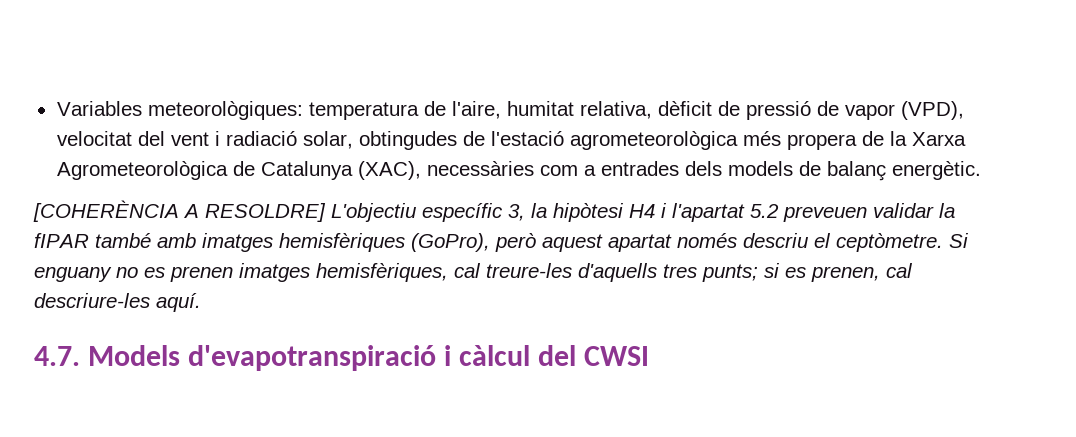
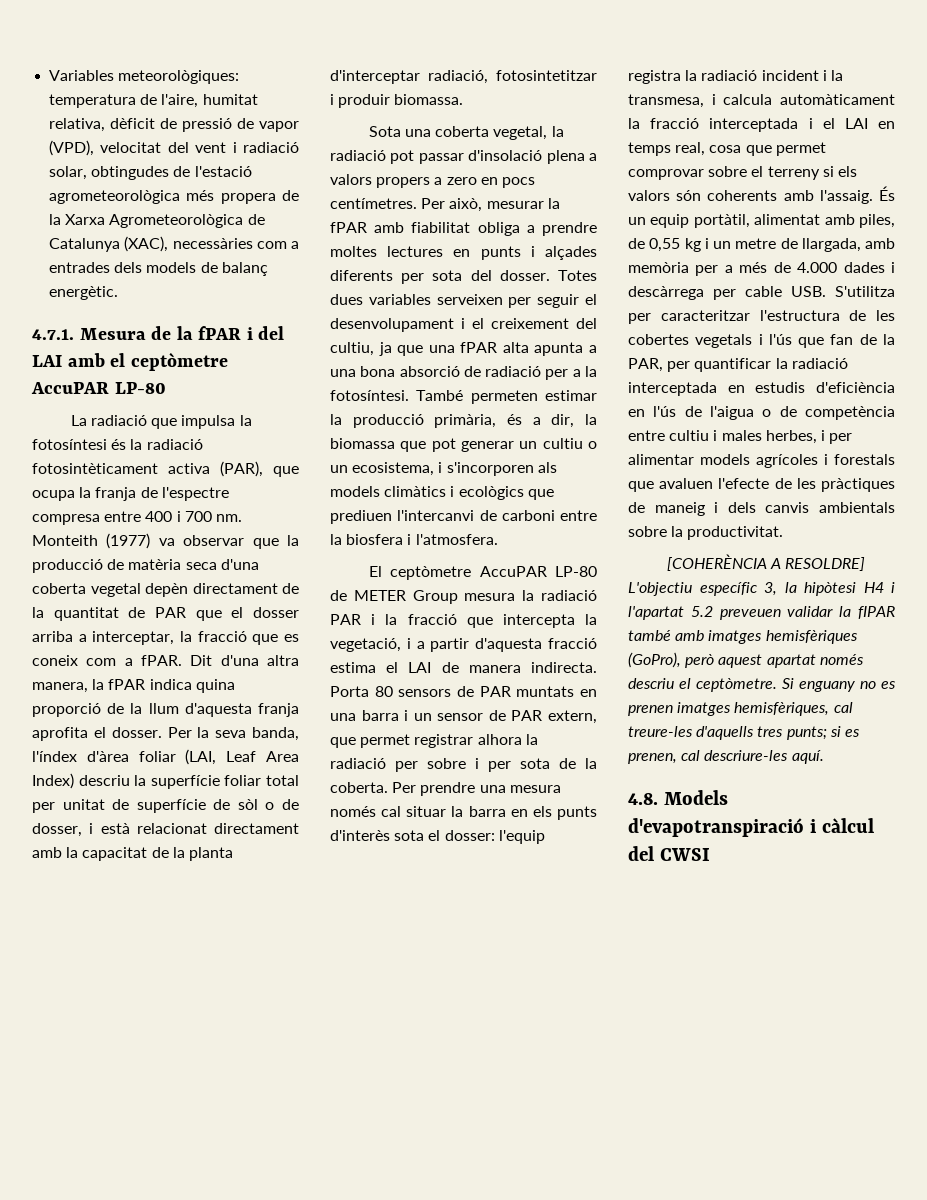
(981, 170) none -> [32,326,285,340] [32,352,228,371] [31,382,166,394] [70,415,252,429] [32,439,203,450] [32,461,299,477] [32,487,229,501] [32,511,242,525] [32,533,299,549] [32,559,259,573] [32,583,299,597] [32,607,299,621] [32,631,299,645] [32,655,299,666] [32,679,235,693] [32,703,299,717] [32,727,299,741] [32,749,299,765] [32,773,299,789] [32,799,299,813] [32,823,299,837] [32,847,233,861] [330,70,597,84] [330,94,464,108] [368,126,564,140] [330,150,597,164] [330,174,535,188] [330,198,560,212] [330,222,597,236] [330,246,597,260] [330,270,597,284] [330,294,597,308] [330,318,597,332] [330,342,597,356] [330,366,597,380] [330,390,597,404] [330,414,597,428] [330,438,597,452] [330,462,557,476] [330,486,554,500] [330,510,597,524] [330,534,498,545] [368,566,597,580] [330,590,597,604] [330,614,597,628] [330,638,597,652] [330,662,597,673] [330,686,597,697] [330,710,597,724] [330,734,538,748] [330,758,597,772] [330,782,561,796] [330,806,597,820] [330,830,545,844] [628,70,843,84] [628,94,895,108] [628,118,895,132] [628,142,826,156] [628,166,857,180] [628,186,895,204] [628,214,895,228] [628,238,895,252] [628,262,895,276] [628,286,895,300] [628,310,895,324] [628,334,895,348] [628,358,848,372] [628,382,895,396] [628,406,895,420] [628,430,853,444] [628,454,895,468] [628,478,895,492] [628,502,895,516] [628,526,784,540] // 4.7.1. Mesura de la fPAR i del LAI amb el ceptòmetre AccuPAR LP-80 // La radiació que impulsa la fotosíntesi és la radiació fotosintèticament activa (PAR), que ocupa la franja de l'espectre compresa entre 400 i 700 nm. Monteith (1977) va observar que la producció de matèria seca d'una coberta vegetal depèn directament de la quantitat de PAR que el dosser arriba a interceptar, la fracció que es coneix com a fPAR. Dit d'una altra manera, la fPAR indica quina proporció de la llum d'aquesta franja aprofita el dosser. Per la seva banda, l'índex d'àrea foliar (LAI, Leaf Area Index) descriu la superfície foliar total per unitat de superfície de sòl o de dosser, i està relacionat directament amb la capacitat de la planta d'interceptar radiació, fotosintetitzar i produir biomassa. // Sota una coberta vegetal, la radiació pot passar d'insolació plena a valors propers a zero en pocs centímetres. Per això, mesurar la fPAR amb fiabilitat obliga a prendre moltes lectures en punts i alçades diferents per sota del dosser. Totes dues variables serveixen per seguir el desenvolupament i el creixement del cultiu, ja que una fPAR alta apunta a una bona absorció de radiació per a la fotosíntesi. També permeten estimar la producció primària, és a dir, la biomassa que pot generar un cultiu o un ecosistema, i s'incorporen als models climàtics i ecològics que prediuen l'intercanvi de carboni entre la biosfera i l'atmosfera. // El ceptòmetre AccuPAR LP-80 de METER Group mesura la radiació PAR i la fracció que intercepta la vegetació, i a partir d'aquesta fracció estima el LAI de manera indirecta. Porta 80 sensors de PAR muntats en una barra i un sensor de PAR extern, que permet registrar alhora la radiació per sobre i per sota de la coberta. Per prendre una mesura només cal situar la barra en els punts d'interès sota el dosser: l'equip registra la radiació incident i la transmesa, i calcula automàticament la fracció interceptada i el LAI en temps real, cosa que permet comprovar sobre el terreny si els valors són coherents amb l'assaig. És un equip portàtil, alimentat amb piles, de 0,55 kg i un metre de llargada, amb memòria per a més de 4.000 dades i descàrrega per cable USB. S'utilitza per caracteritzar l'estructura de les cobertes vegetals i l'ús que fan de la PAR, per quantificar la radiació interceptada en estudis d'eficiència en l'ús de l'aigua o de competència entre cultiu i males herbes, i per alimentar models agrícoles i forestals que avaluen l'efecte de les pràctiques de maneig i dels canvis ambientals sobre la productivitat.
[34,346,80,366] 4.7. -> [628,792,658,805] 4.8.

